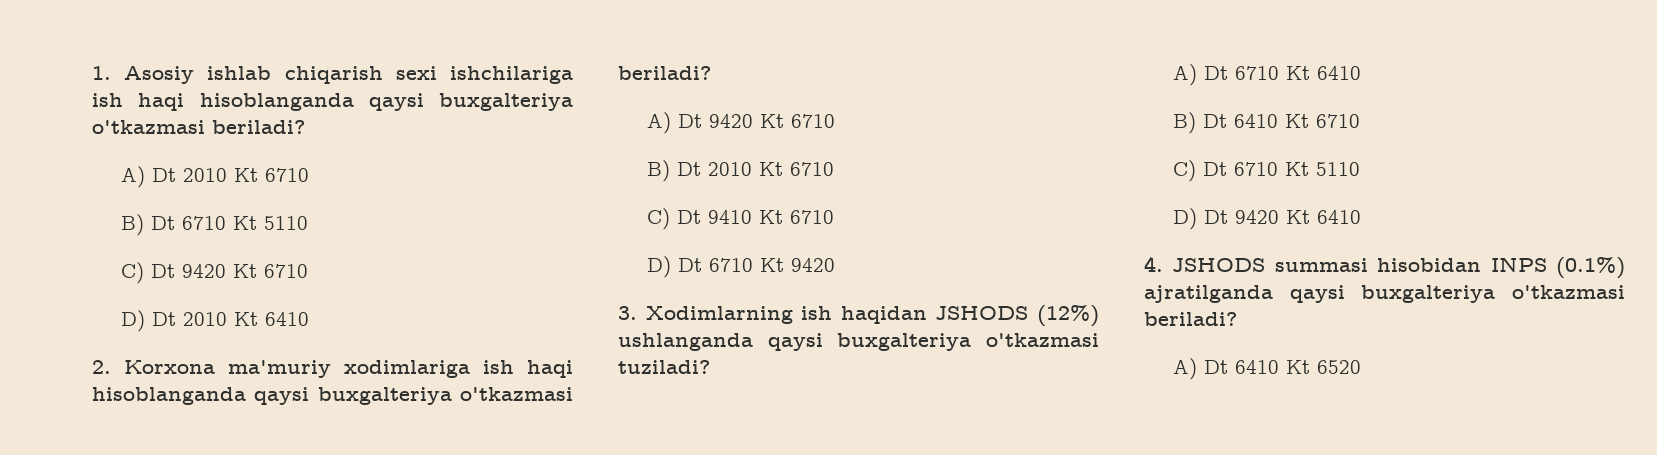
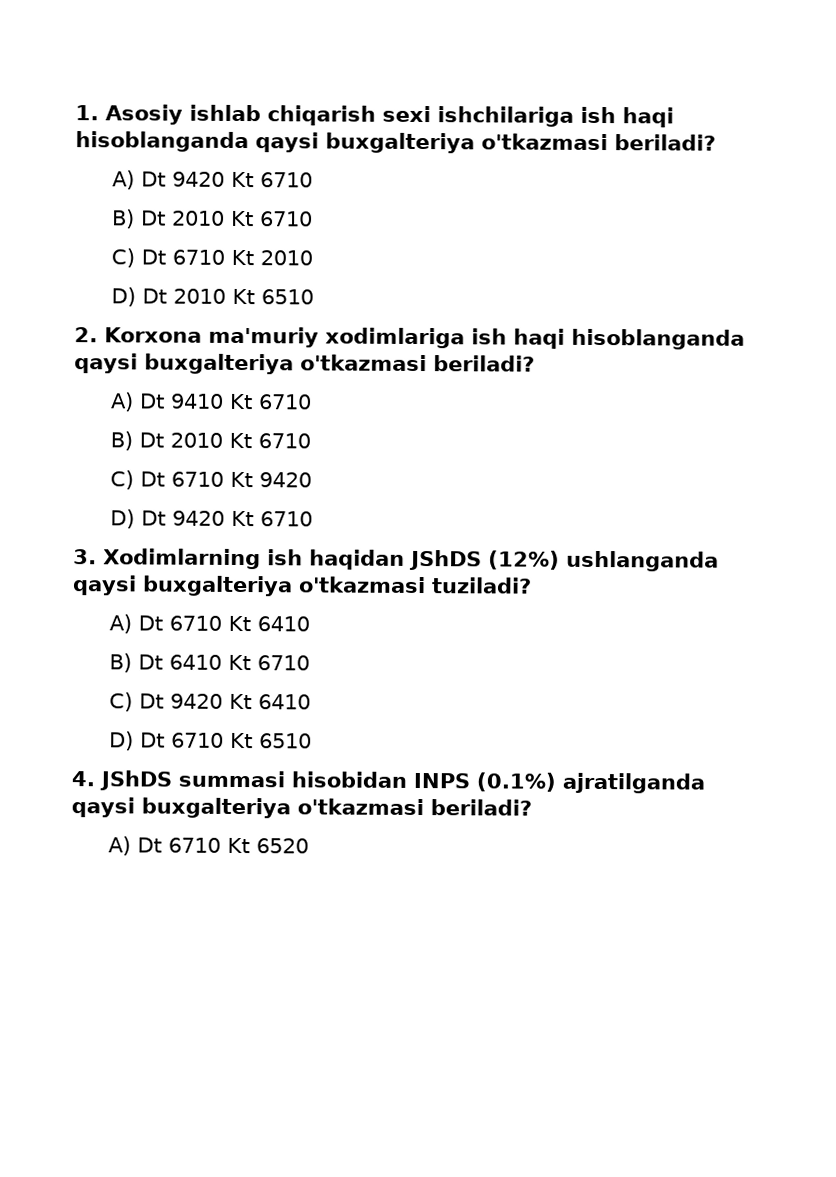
[120,166,309,188] [120,214,308,236] [120,262,308,284] [120,310,309,332] [92,360,573,378] [92,387,573,405] [618,66,711,80] // A) Dt 2010 Kt 6710 // B) Dt 6710 Kt 5110 // C) Dt 9420 Kt 6710 // D) Dt 2010 Kt 6410 // 2. Korxona ma'muriy xodimlariga ish haqi hisoblanganda qaysi buxgalteriya o'tkazmasi beriladi? -> (716, 142) none
[707,210,834,224] [646,256,671,278] 9410 Kt 6710 // D) -> [172,249,314,266] [111,287,315,307] [74,326,745,350] [74,353,535,375] [110,392,313,412] [110,431,312,451] [110,470,135,490] 6710 Kt 2010 // D) Dt 2010 Kt 6510 // 2. Korxona ma'muriy xodimlariga ish haqi hisoblanganda qaysi buxgalteriya o'tkazmasi beriladi? // A) Dt 9410 Kt 6710 // B) Dt 2010 Kt 6710 // C)
(835, 265) none -> [110,509,314,529] // D) Dt 9420 Kt 6710
[935,306,1029,320] JSHODS -> [409,549,482,571] JShDS
[1233,162,1360,176] [1172,208,1361,230] 6710 Kt 5110 // D) Dt 9420 Kt 6410 -> [170,693,312,710] [109,731,313,751] 9420 Kt 6410 // D) Dt 6710 Kt 6510
[1172,258,1266,272] JSHODS -> [99,770,172,791] JShDS
[1234,360,1279,374] 6410 -> [168,837,222,853] 6710

